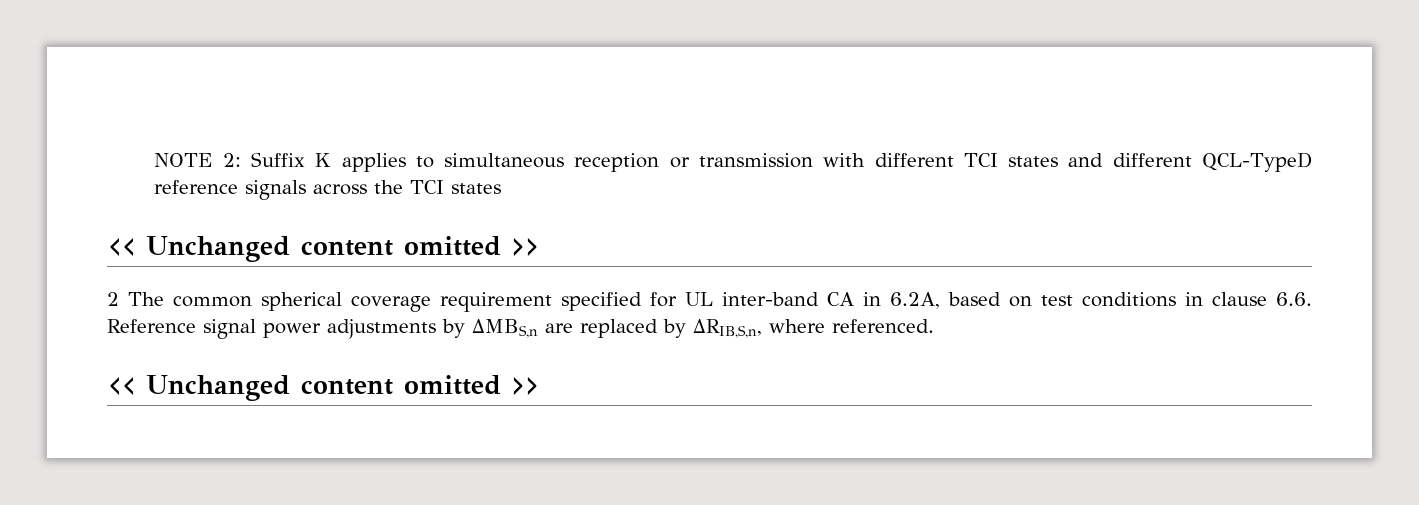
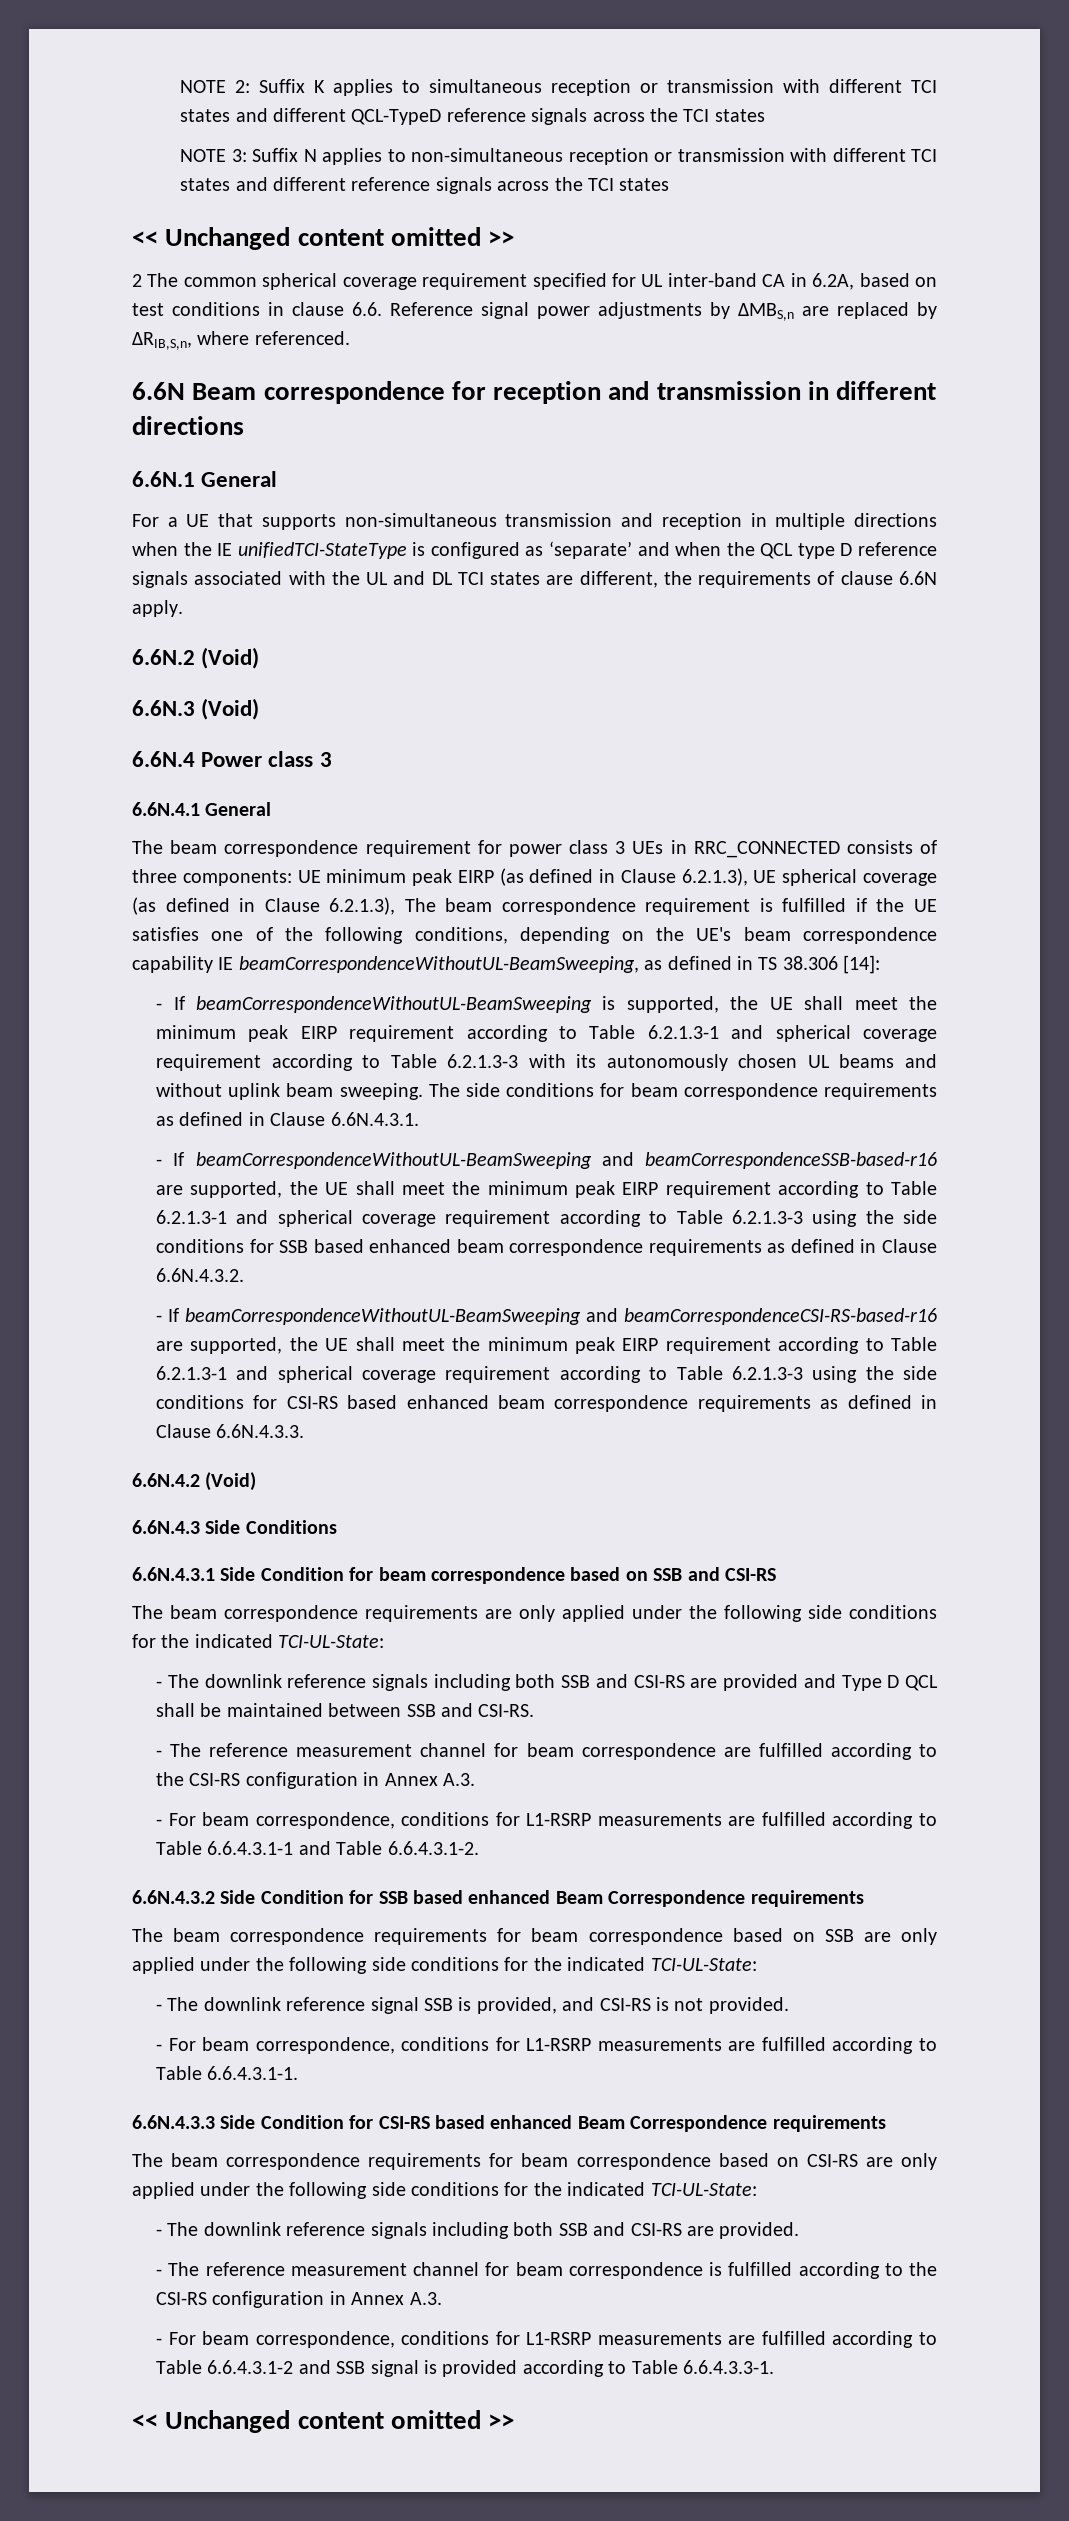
(502, 188) none -> [180,148,937,165] [180,177,670,194] // NOTE 3: Suffix N applies to non-simultaneous reception or transmission with different TCI states and different reference signals across the TCI states
(934, 326) none -> [132,381,937,404] [132,416,244,435] [132,471,278,487] [132,513,938,530] [132,541,937,559] [132,571,937,588] [132,600,183,617] [132,647,260,669] [132,698,260,720] [132,751,332,767] [132,802,272,816] [132,840,937,858] [132,868,937,886] [132,897,938,915] [132,927,938,944] [132,955,881,974] [156,996,938,1013] [156,1025,937,1042] [156,1054,937,1071] [156,1083,937,1100] [156,1112,419,1126] [156,1152,937,1169] [156,1181,937,1198] [156,1210,938,1227] [156,1239,937,1256] [156,1268,245,1282] [156,1308,937,1325] [156,1337,937,1354] [156,1366,938,1383] [156,1395,937,1412] [156,1424,305,1438] [132,1472,257,1491] [132,1520,337,1534] [132,1567,776,1584] [132,1605,937,1622] [132,1634,385,1648] [156,1674,938,1691] [156,1703,535,1717] [156,1743,938,1760] [156,1772,476,1789] [156,1812,937,1829] [156,1841,479,1855] [132,1890,864,1907] [132,1928,938,1945] [132,1957,757,1974] [156,1997,789,2014] [156,2037,937,2054] [156,2066,299,2080] [132,2115,886,2132] [132,2153,938,2170] [132,2182,757,2199] [156,2222,800,2239] [156,2262,938,2279] [156,2291,442,2308] [156,2331,937,2348] [156,2360,775,2377] // 6.6N Beam correspondence for reception and transmission in different directions // 6.6N.1 General // For a UE that supports non-simultaneous transmission and reception in multiple directions when the IE unifiedTCI-StateType is configured as ‘separate’ and when the QCL type D reference signals associated with the UL and DL TCI states are different, the requirements of clause 6.6N apply. // 6.6N.2 (Void) // 6.6N.3 (Void) // 6.6N.4 Power class 3 // 6.6N.4.1 General // The beam correspondence requirement for power class 3 UEs in RRC_CONNECTED consists of three components: UE minimum peak EIRP (as defined in Clause 6.2.1.3), UE spherical coverage (as defined in Clause 6.2.1.3), The beam correspondence requirement is fulfilled if the UE satisfies one of the following conditions, depending on the UE's beam correspondence capability IE beamCorrespondenceWithoutUL-BeamSweeping, as defined in TS 38.306 [14]: // - If beamCorrespondenceWithoutUL-BeamSweeping is supported, the UE shall meet the minimum peak EIRP requirement according to Table 6.2.1.3-1 and spherical coverage requirement according to Table 6.2.1.3-3 with its autonomously chosen UL beams and without uplink beam sweeping. The side conditions for beam correspondence requirements as defined in Clause 6.6N.4.3.1. // - If beamCorrespondenceWithoutUL-BeamSweeping and beamCorrespondenceSSB-based-r16 are supported, the UE shall meet the minimum peak EIRP requirement according to Table 6.2.1.3-1 and spherical coverage requirement according to Table 6.2.1.3-3 using the side conditions for SSB based enhanced beam correspondence requirements as defined in Clause 6.6N.4.3.2. // - If beamCorrespondenceWithoutUL-BeamSweeping and beamCorrespondenceCSI-RS-based-r16 are supported, the UE shall meet the minimum peak EIRP requirement according to Table 6.2.1.3-1 and spherical coverage requirement according to Table 6.2.1.3-3 using the side conditions for CSI-RS based enhanced beam correspondence requirements as defined in Clause 6.6N.4.3.3. // 6.6N.4.2 (Void) // 6.6N.4.3 Side Conditions // 6.6N.4.3.1 Side Condition for beam correspondence based on SSB and CSI-RS // The beam correspondence requirements are only applied under the following side conditions for the indicated TCI-UL-State: // - The downlink reference signals including both SSB and CSI-RS are provided and Type D QCL shall be maintained between SSB and CSI-RS. // - The reference measurement channel for beam correspondence are fulfilled according to the CSI-RS configuration in Annex A.3. // - For beam correspondence, conditions for L1-RSRP measurements are fulfilled according to Table 6.6.4.3.1-1 and Table 6.6.4.3.1-2. // 6.6N.4.3.2 Side Condition for SSB based enhanced Beam Correspondence requirements // The beam correspondence requirements for beam correspondence based on SSB are only applied under the following side conditions for the indicated TCI-UL-State: // - The downlink reference signal SSB is provided, and CSI-RS is not provided. // - For beam correspondence, conditions for L1-RSRP measurements are fulfilled according to Table 6.6.4.3.1-1. // 6.6N.4.3.3 Side Condition for CSI-RS based enhanced Beam Correspondence requirements // The beam correspondence requirements for beam correspondence based on CSI-RS are only applied under the following side conditions for the indicated TCI-UL-State: // - The downlink reference signals including both SSB and CSI-RS are provided. // - The reference measurement channel for beam correspondence is fulfilled according to the CSI-RS configuration in Annex A.3. // - For beam correspondence, conditions for L1-RSRP measurements are fulfilled according to Table 6.6.4.3.1-2 and SSB signal is provided according to Table 6.6.4.3.3-1.

